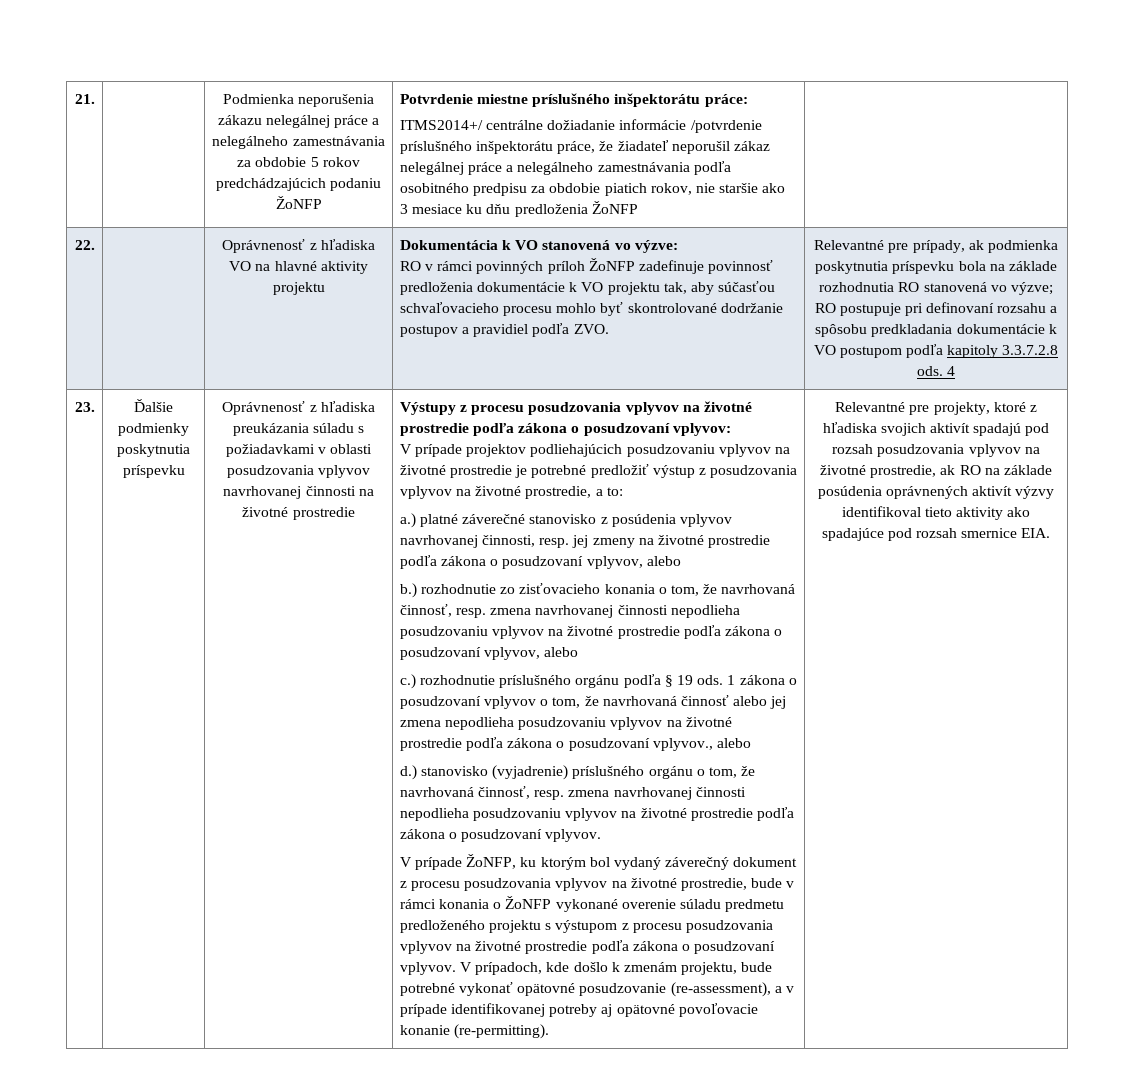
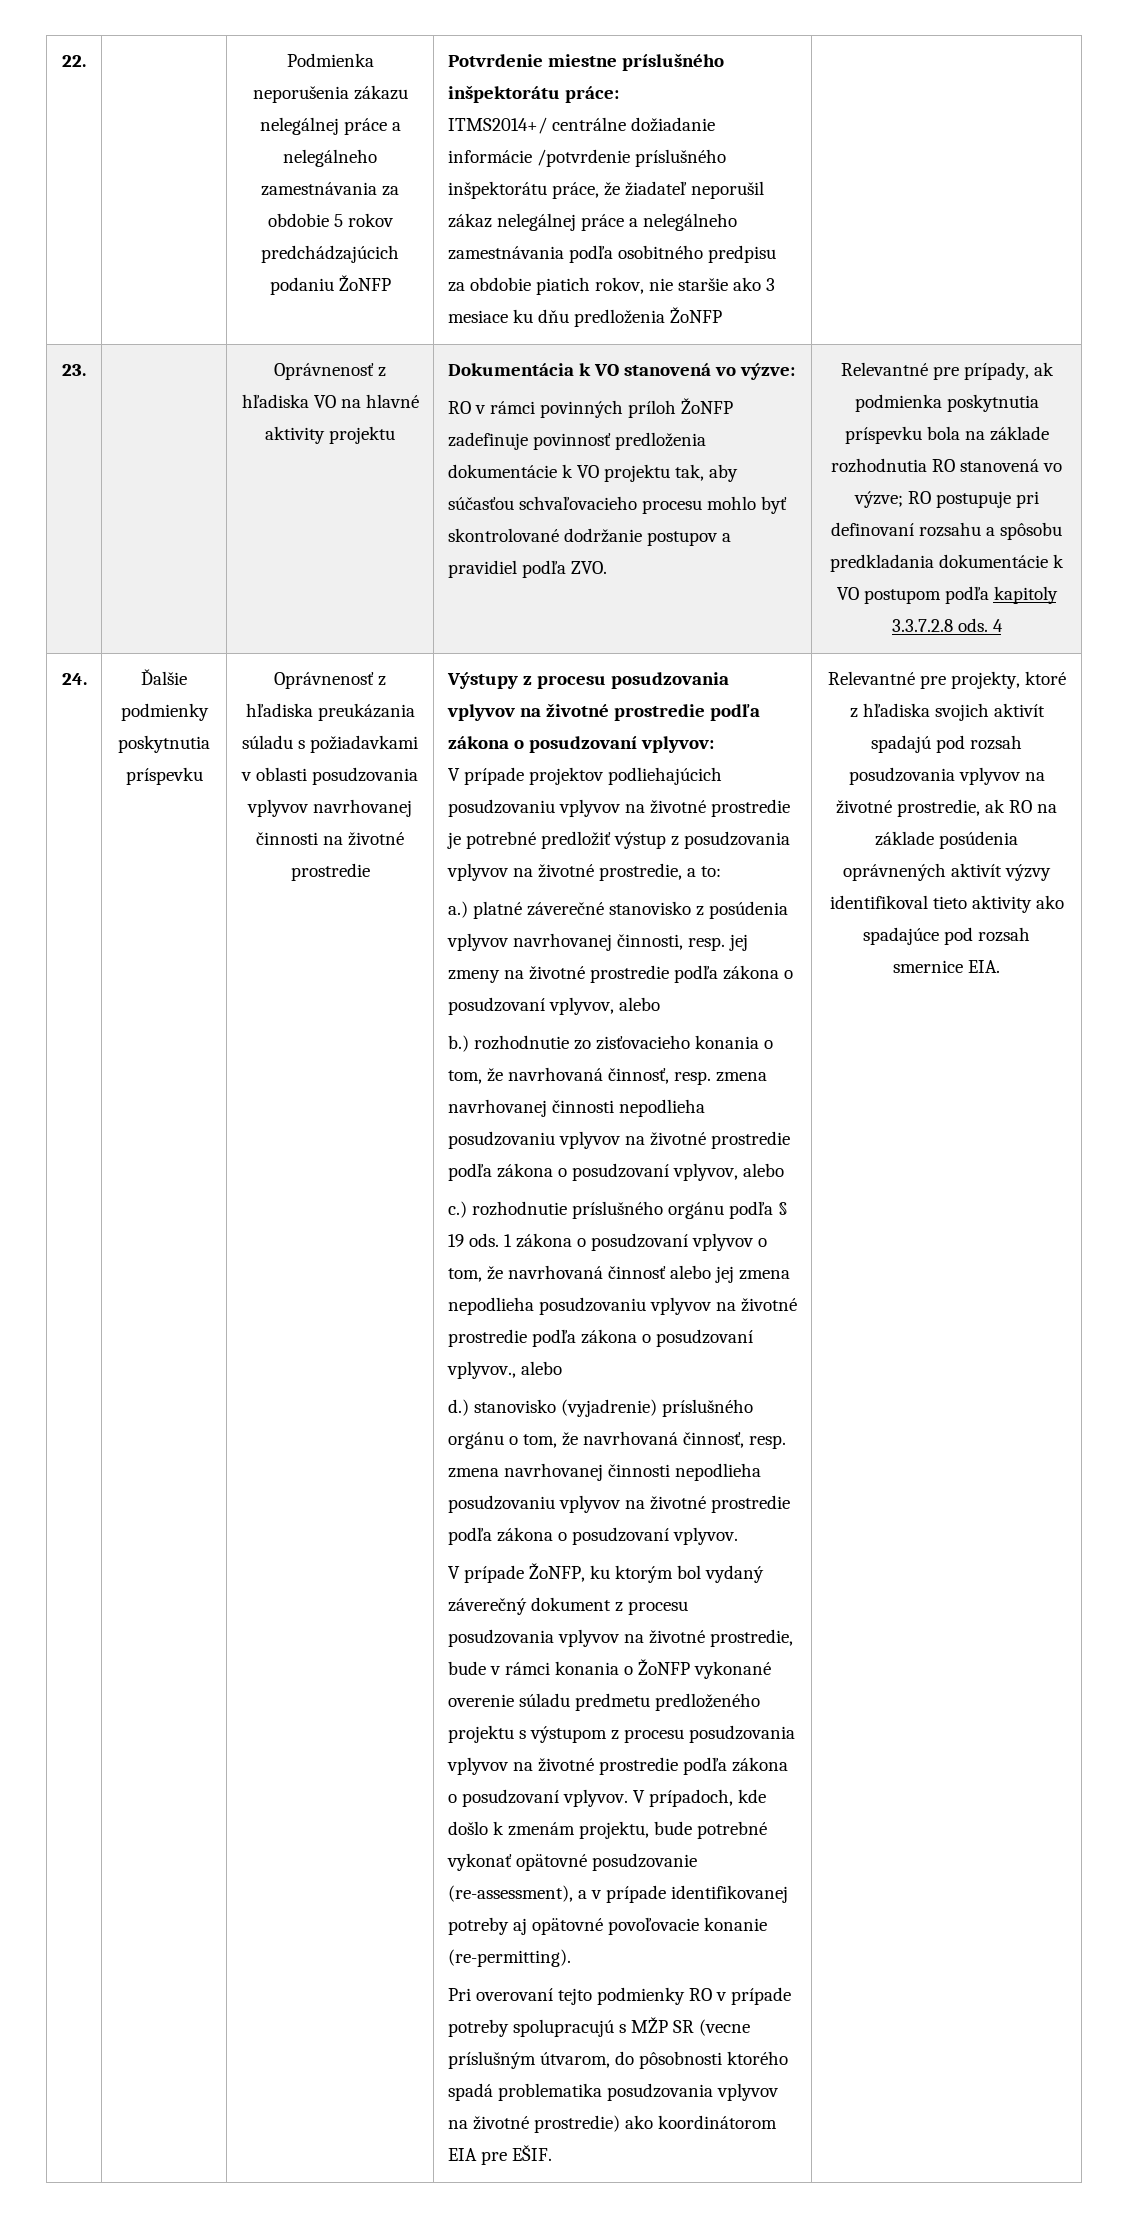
[74,94,95,104] 21. -> [62,55,86,67] 22.
[74,240,95,250] 22. -> [62,364,86,376] 23.
[74,402,95,412] 23. -> [61,673,87,685] 24.
(550, 1031) none -> [447,1987,791,2005] [447,2017,750,2037] [447,2051,788,2069] [447,2083,779,2101] [447,2115,777,2133] [447,2145,552,2165] // Pri overovaní tejto podmienky RO v prípade potreby spolupracujú s MŽP SR (vecne príslušným útvarom, do pôsobnosti ktorého spadá problematika posudzovania vplyvov na životné prostredie) ako koordinátorom EIA pre EŠIF.

